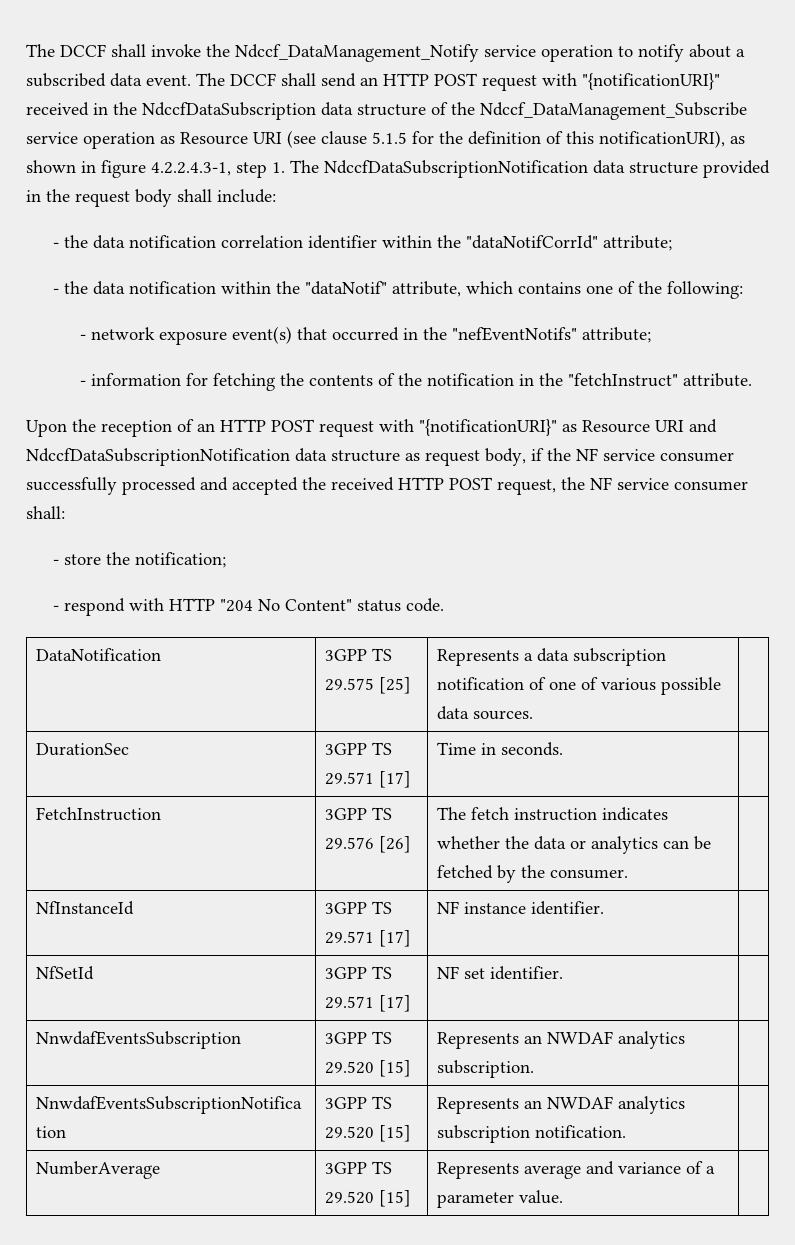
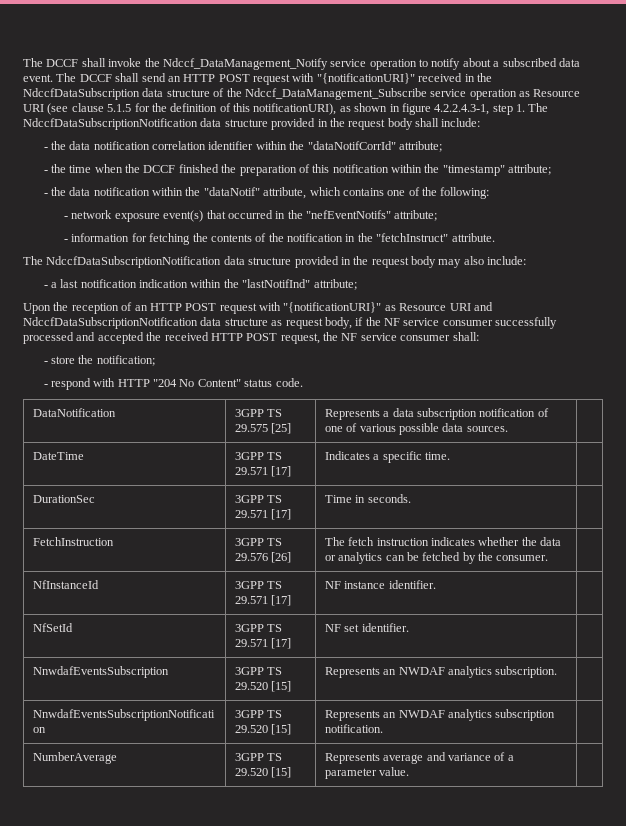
(672, 243) none -> [43,164,552,176] // - the time when the DCCF finished the preparation of this notification within the "timestamp" attribute;
(752, 380) none -> [23,256,527,268] [43,279,357,290] // The NdccfDataSubscriptionNotification data structure provided in the request body may also include: // - a last notification indication within the "lastNotifInd" attribute;
(534, 715) none -> [32,452,84,460] [234,452,283,460] [234,466,292,477] [324,451,450,463] // DateTime | 3GPP TS 29.571 [17] | Indicates a specific time. |

